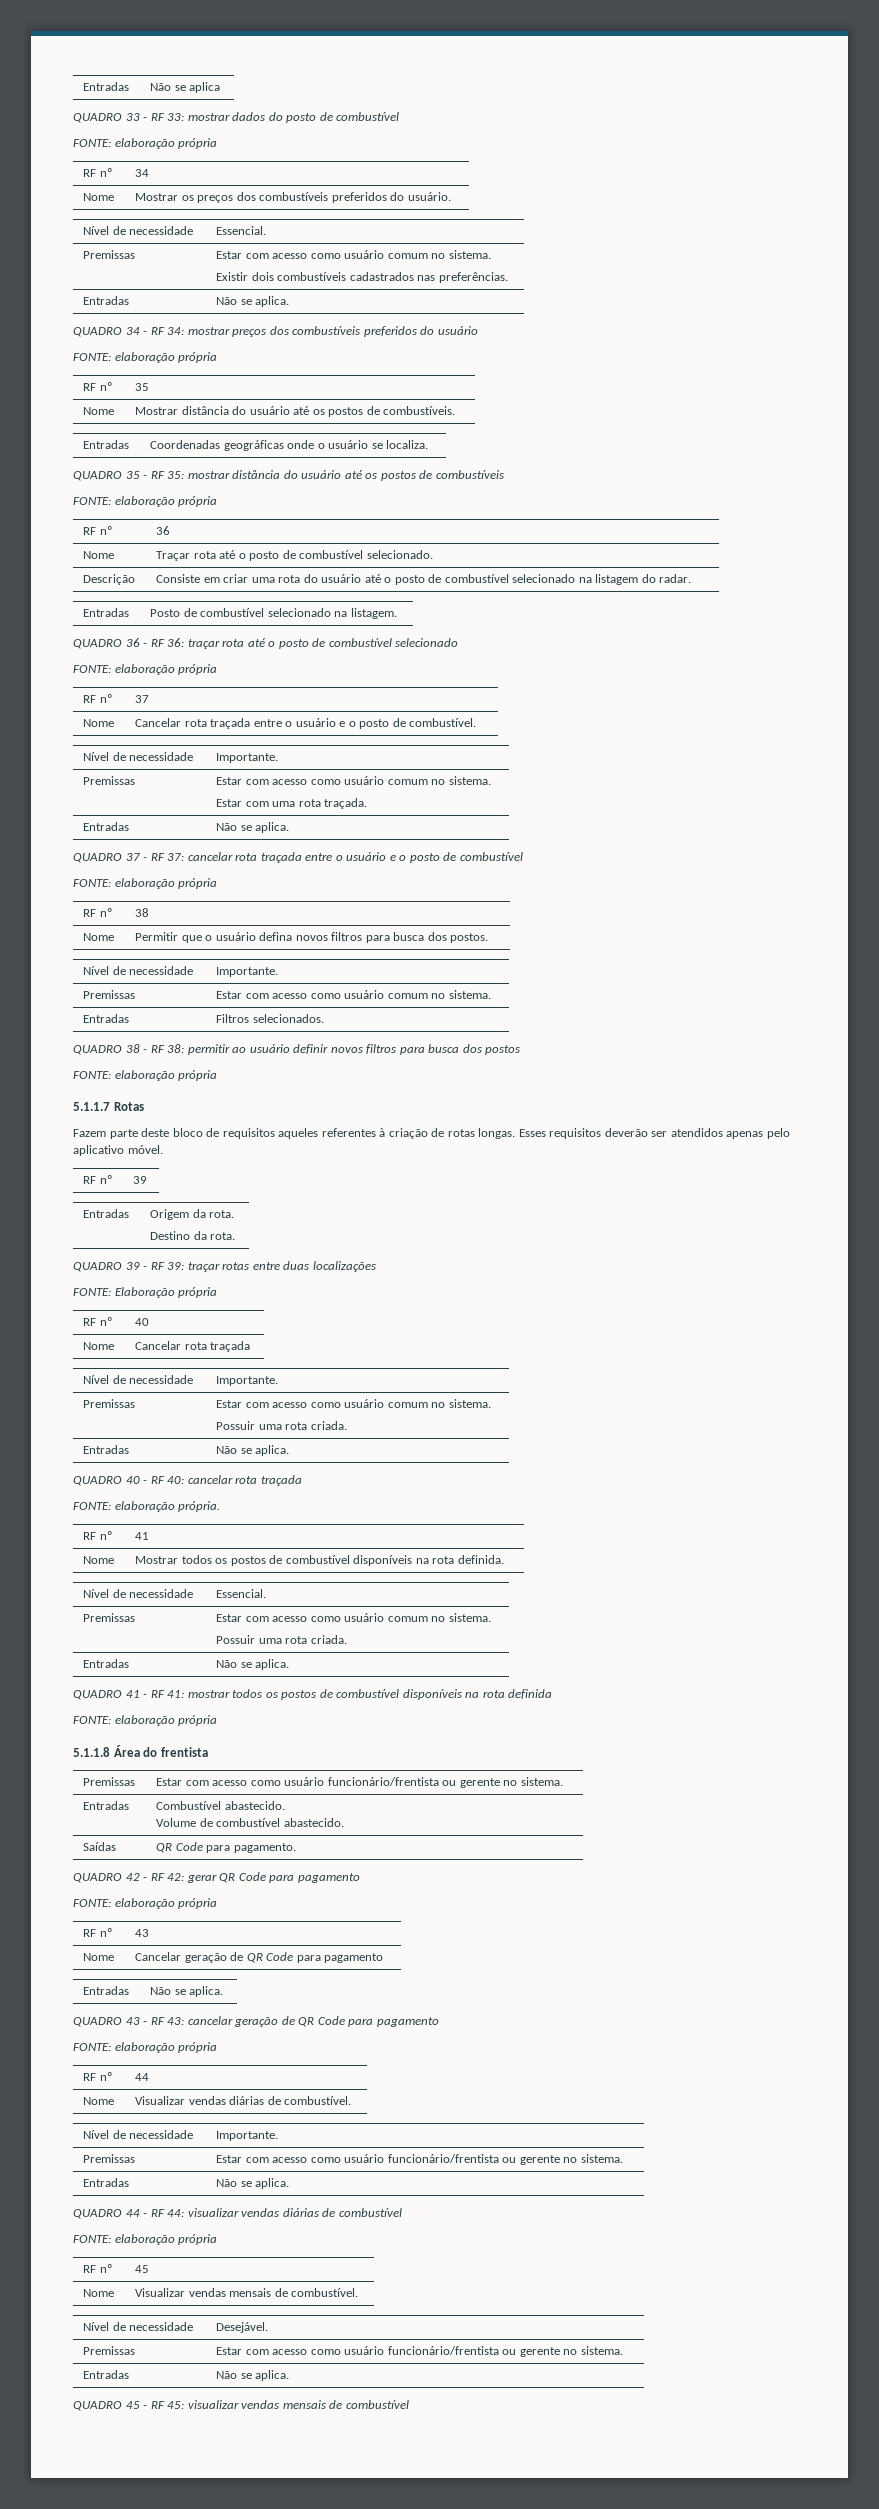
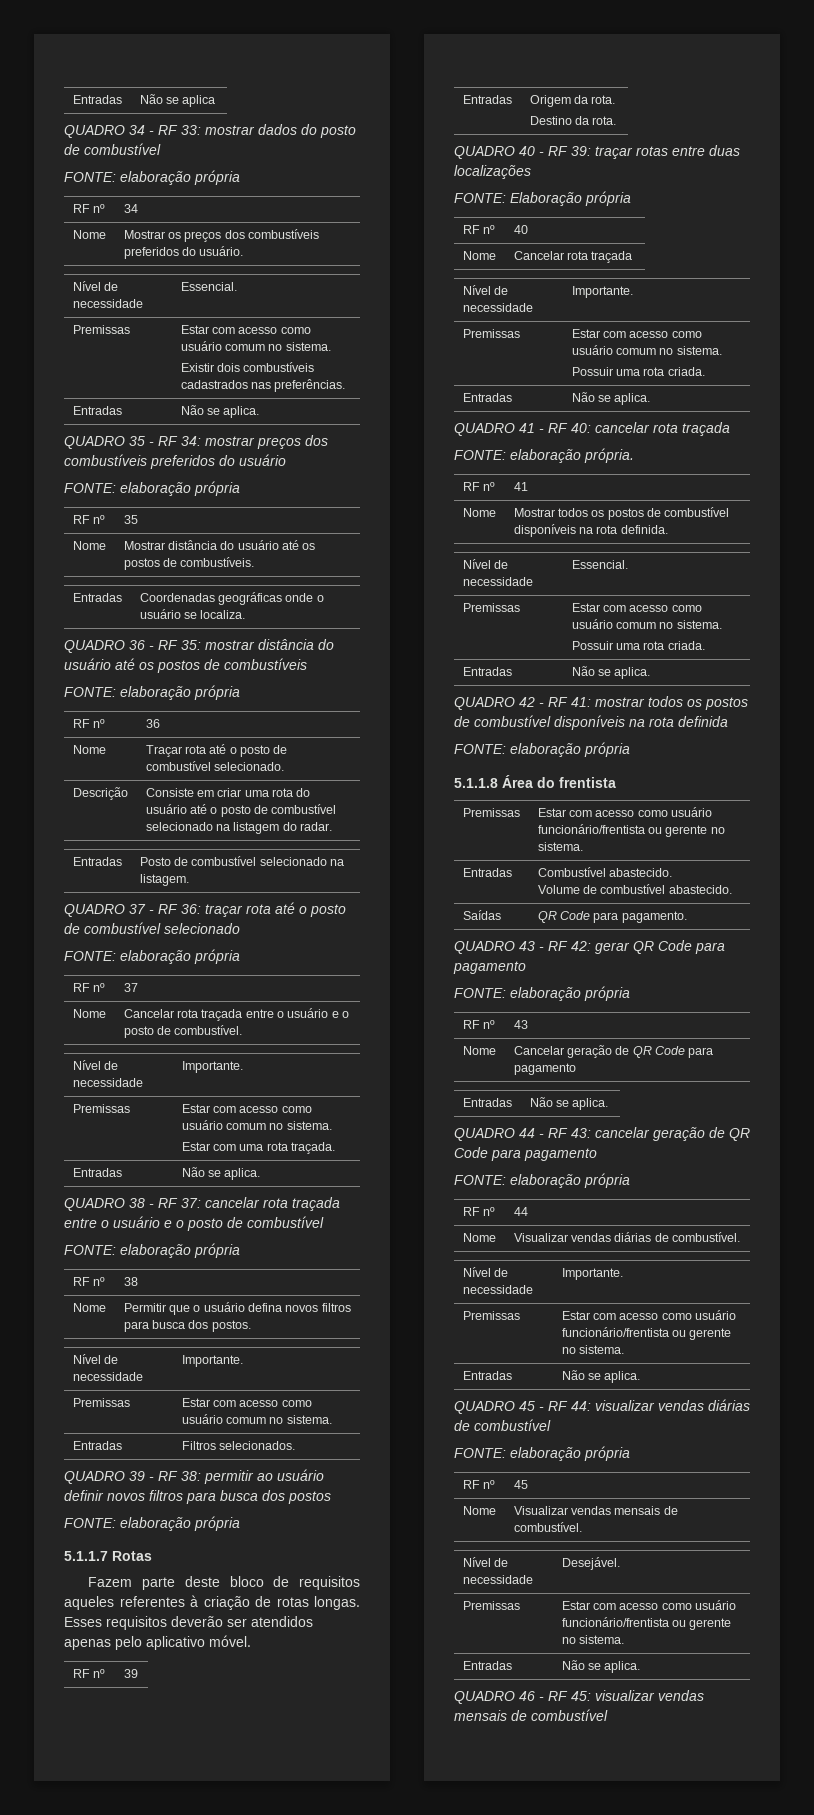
[125,113,140,121] 33 -> [129,125,145,135] 34
[125,327,140,335] 34 -> [129,436,145,446] 35
[125,471,140,479] 35 -> [129,640,145,650] 36
[125,638,140,647] 36 -> [129,904,146,914] 37
[125,853,140,861] 37 -> [129,1198,145,1208] 38
[125,1044,140,1053] 38 -> [129,1471,145,1481] 39
[125,1262,140,1270] 39 -> [519,146,535,156] 40
[125,1476,140,1484] 40 -> [519,423,535,433] 41
[125,1690,140,1698] 41 -> [519,697,535,707] 42
[125,1873,140,1881] 42 -> [519,941,535,951] 43
[125,2017,140,2025] 43 -> [519,1128,535,1138] 44
[125,2209,140,2217] 44 -> [519,1401,535,1411] 45
[125,2401,140,2409] 45 -> [519,1691,535,1701] 46

